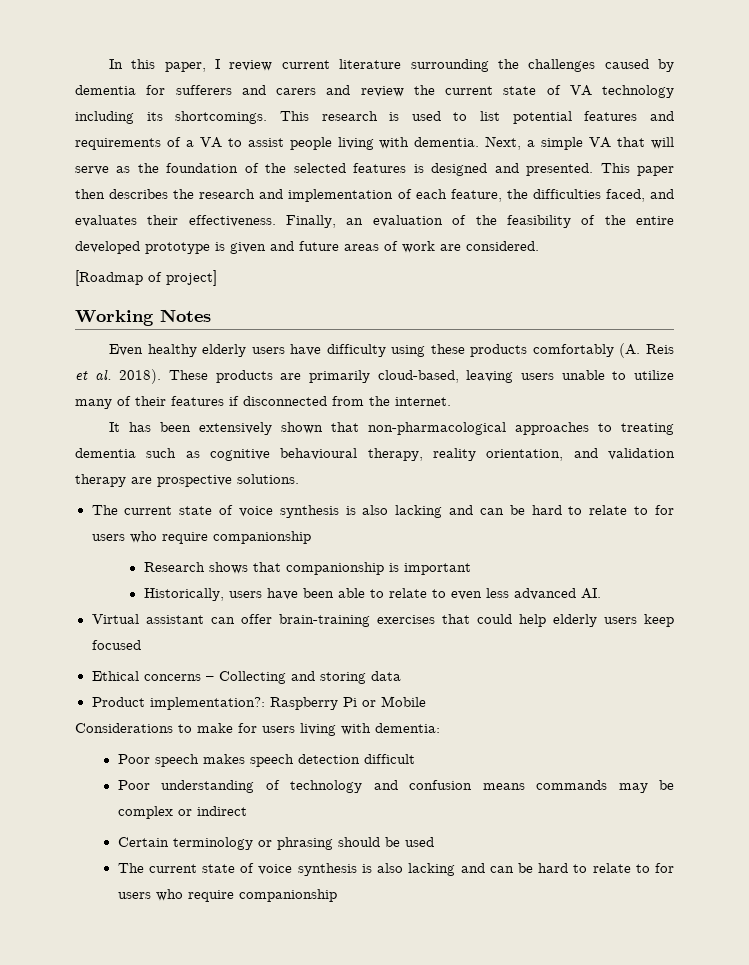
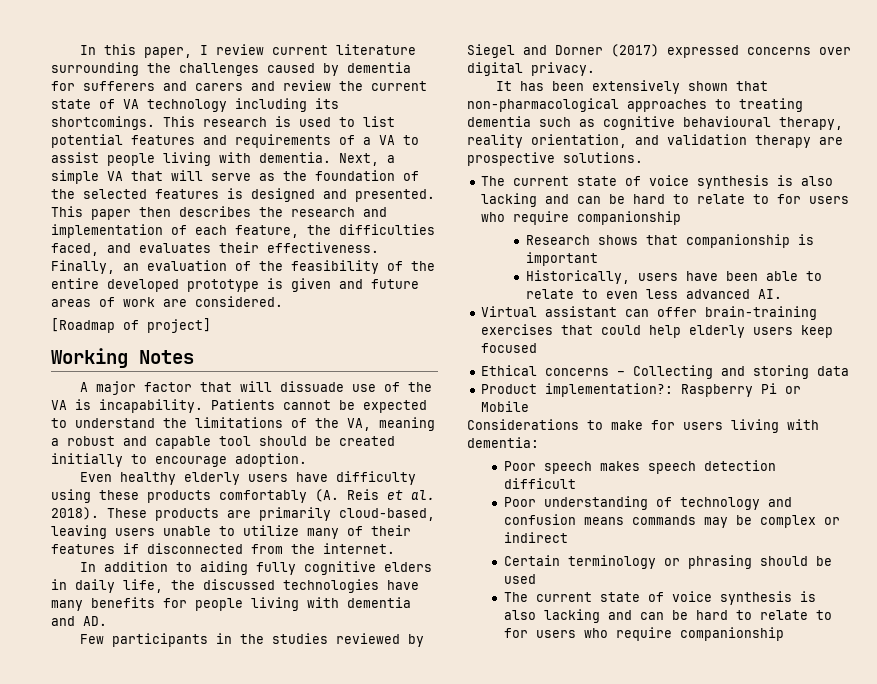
(211, 315) none -> [80,381,433,395] [51,399,427,413] [51,417,435,431] [51,436,395,449] [51,453,307,467] // A major factor that will dissuade use of the VA is incapability. Patients cannot be expected to understand the limitations of the VA, meaning a robust and capable tool should be created initially to encourage adoption.
(451, 401) none -> [80,561,433,575] [51,579,419,593] [51,597,411,611] [51,616,107,626] [80,633,425,647] [467,44,851,58] [467,62,595,76] // In addition to aiding fully cognitive elders in daily life, the discussed technologies have many benefits for people living with dementia and AD. // Few participants in the studies reviewed by Siegel and Dorner (2017) expressed concerns over digital privacy.

